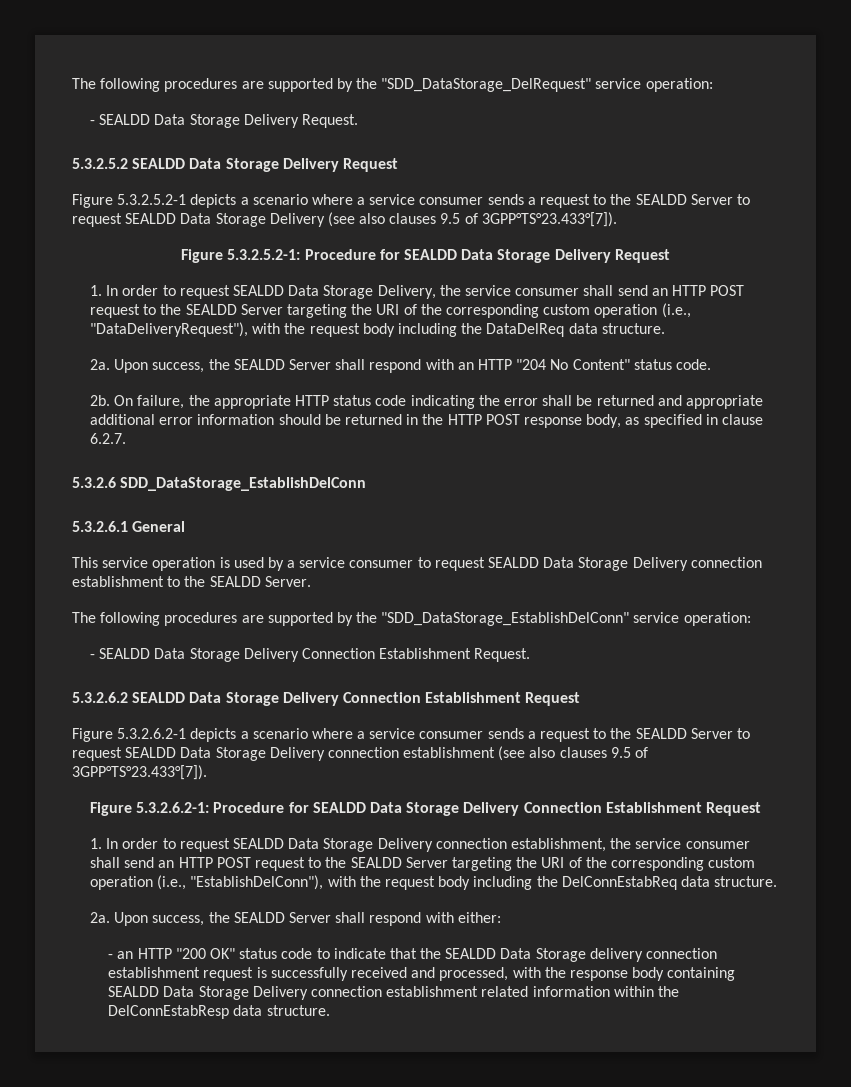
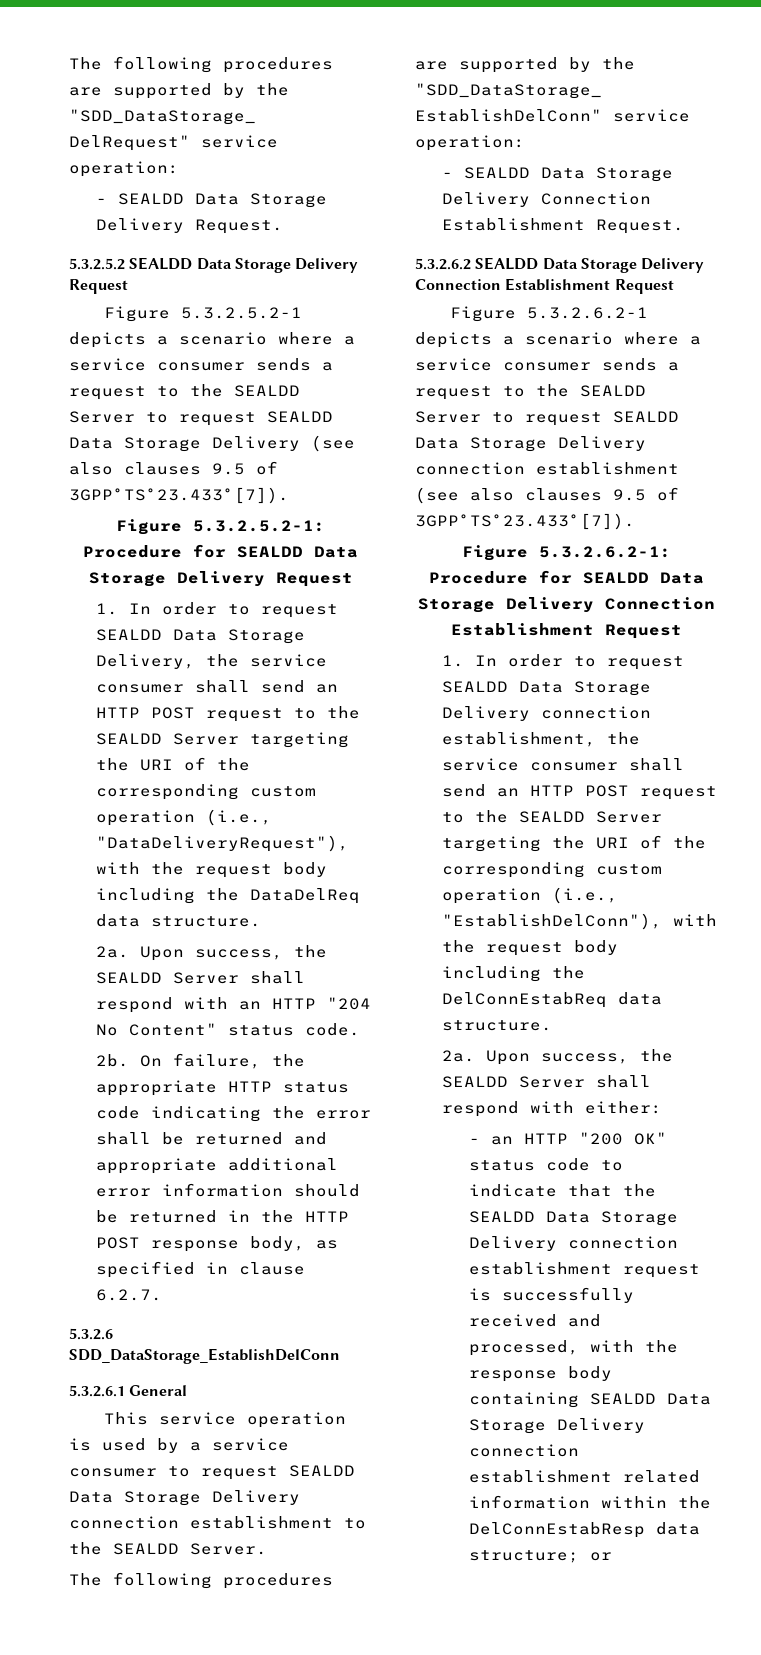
[589,948,643,962] delivery -> [468,1236,557,1251] Delivery
[266,1005,330,1016] structure. -> [468,1550,612,1563] structure; or

